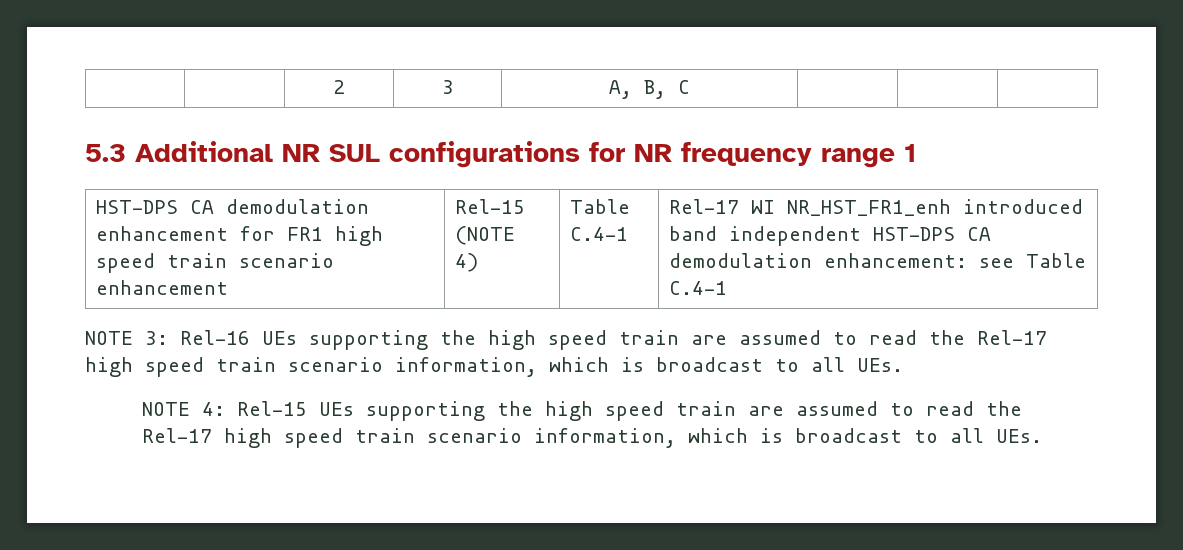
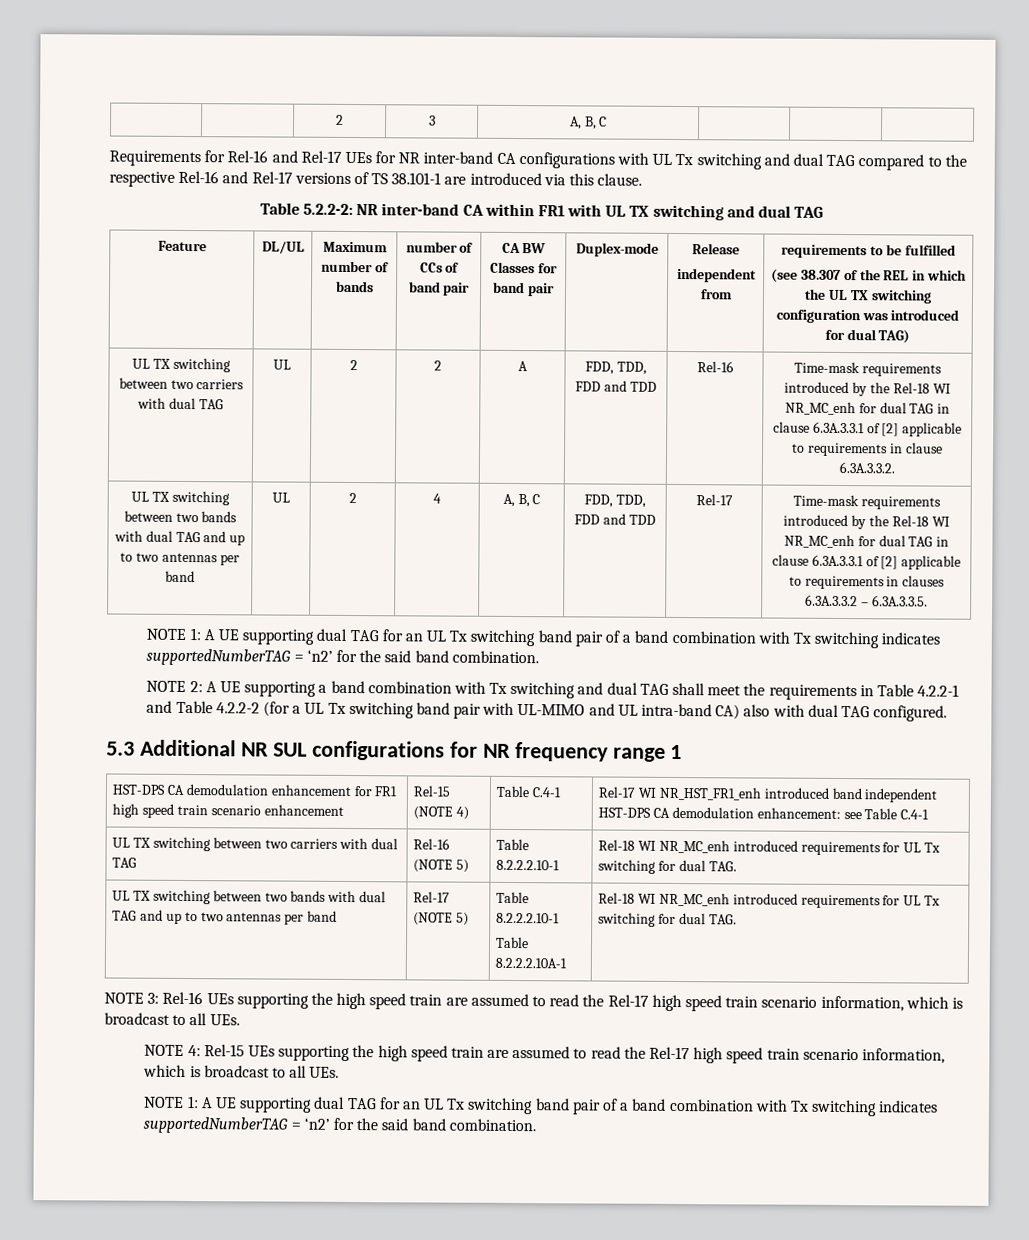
(690, 87) none -> [109,150,967,171] [109,170,643,187] [259,202,824,221] [157,240,207,252] [261,241,305,254] [322,241,388,253] [321,260,389,273] [335,280,374,293] [405,241,474,253] [419,262,460,273] [407,281,471,296] [501,242,547,254] [490,261,558,274] [492,281,555,297] [575,242,659,257] [692,243,740,255] [676,267,757,283] [699,289,733,300] [781,244,956,259] [771,268,967,283] [804,288,932,304] [775,309,960,324] [824,329,911,344] [132,357,231,373] [118,377,245,390] [137,397,224,410] [273,359,291,370] [349,359,358,371] [434,360,442,371] [518,361,528,372] [585,361,647,375] [575,380,657,392] [696,361,734,373] [794,361,942,377] [784,381,951,397] [784,401,951,416] [772,421,963,437] [792,442,943,457] [838,461,895,474] [131,490,230,506] [123,510,238,523] [113,530,246,546] [120,552,240,566] [165,570,195,583] [272,492,290,503] [348,492,357,504] [433,493,441,504] [502,493,541,508] [584,494,646,508] [574,513,656,525] [695,494,733,506] [793,494,941,510] [783,514,950,530] [783,534,950,549] [771,554,962,570] [788,575,946,590] [805,594,928,607] [146,628,941,649] [146,648,539,666] [146,680,960,701] [146,700,948,722] // Requirements for Rel-16 and Rel-17 UEs for NR inter-band CA configurations with UL Tx switching and dual TAG compared to the respective Rel-16 and Rel-17 versions of TS 38.101-1 are introduced via this clause. // Table 5.2.2-2: NR inter-band CA within FR1 with UL TX switching and dual TAG // Feature | DL/UL | Maximum number of bands | number of CCs of band pair | CA BW Classes for band pair | Duplex-mode | Release // independent from | requirements to be fulfilled // (see 38.307 of the REL in which the UL TX switching configuration was introduced for dual TAG) // UL TX switching between two carriers with dual TAG | UL | 2 | 2 | A | FDD, TDD, FDD and TDD | Rel-16 | Time-mask requirements introduced by the Rel-18 WI NR_MC_enh for dual TAG in clause 6.3A.3.3.1 of [2] applicable to requirements in clause 6.3A.3.3.2. // UL TX switching between two bands with dual TAG and up to two antennas per band | UL | 2 | 4 | A, B, C | FDD, TDD, FDD and TDD | Rel-17 | Time-mask requirements introduced by the Rel-18 WI NR_MC_enh for dual TAG in clause 6.3A.3.3.1 of [2] applicable to requirements in clauses 6.3A.3.3.2 – 6.3A.3.3.5. // NOTE 1: A UE supporting dual TAG for an UL Tx switching band pair of a band combination with Tx switching indicates supportedNumberTAG = ‘n2’ for the said band combination. // NOTE 2: A UE supporting a band combination with Tx switching and dual TAG shall meet the requirements in Table 4.2.2-1 and Table 4.2.2-2 (for a UL Tx switching band pair with UL-MIMO and UL intra-band CA) also with dual TAG configured.
(727, 288) none -> [112,836,398,852] [112,857,138,868] [413,838,451,850] [413,859,470,873] [496,838,530,851] [496,859,561,871] [598,839,940,856] [598,859,737,874] [112,889,386,905] [112,909,337,925] [413,891,451,903] [413,912,470,926] [496,891,530,904] [496,912,561,924] [495,936,530,949] [495,957,568,969] [598,892,940,909] [598,912,737,927] // UL TX switching between two carriers with dual TAG | Rel-16 (NOTE 5) | Table 8.2.2.2.10-1 | Rel-18 WI NR_MC_enh introduced requirements for UL Tx switching for dual TAG. // UL TX switching between two bands with dual TAG and up to two antennas per band | Rel-17 (NOTE 5) | Table 8.2.2.2.10-1 // Table 8.2.2.2.10A-1 | Rel-18 WI NR_MC_enh introduced requirements for UL Tx switching for dual TAG.
(1043, 436) none -> [144,1096,939,1117] [143,1116,536,1134] // NOTE 1: A UE supporting dual TAG for an UL Tx switching band pair of a band combination with Tx switching indicates supportedNumberTAG = ‘n2’ for the said band combination.

